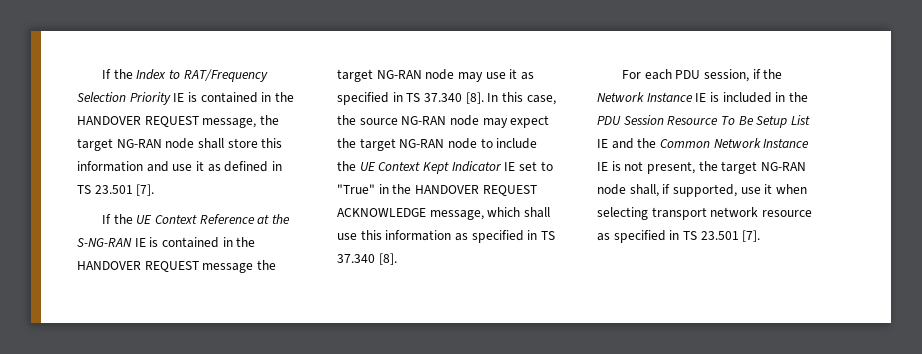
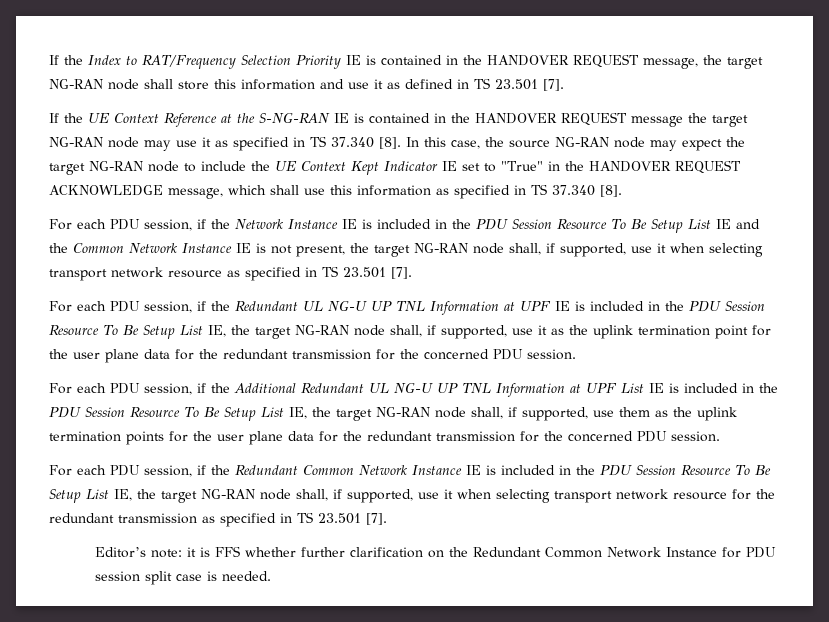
(761, 236) none -> [49,301,765,315] [49,325,771,339] [49,349,576,363] [49,383,778,397] [49,407,737,421] [49,431,720,445] [49,465,771,477] [49,489,775,503] [49,512,387,527] [94,546,776,558] [94,571,271,585] // For each PDU session, if the Redundant UL NG-U UP TNL Information at UPF IE is included in the PDU Session Resource To Be Setup List IE, the target NG-RAN node shall, if supported, use it as the uplink termination point for the user plane data for the redundant transmission for the concerned PDU session. // For each PDU session, if the Additional Redundant UL NG-U UP TNL Information at UPF List IE is included in the PDU Session Resource To Be Setup List IE, the target NG-RAN node shall, if supported, use them as the uplink termination points for the user plane data for the redundant transmission for the concerned PDU session. // For each PDU session, if the Redundant Common Network Instance IE is included in the PDU Session Resource To Be Setup List IE, the target NG-RAN node shall, if supported, use it when selecting transport network resource for the redundant transmission as specified in TS 23.501 [7]. // Editor’s note: it is FFS whether further clarification on the Redundant Common Network Instance for PDU session split case is needed.

